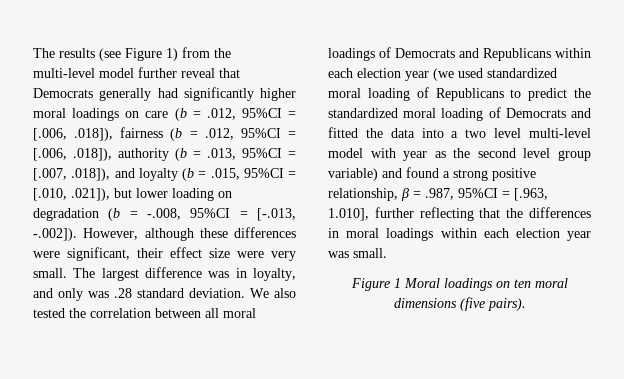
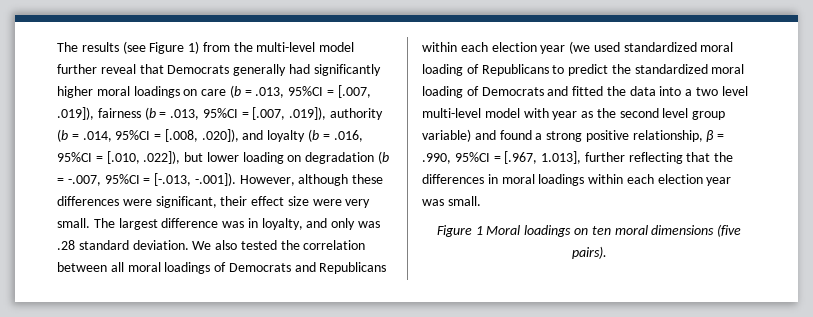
[206,108,296,120] [33,128,114,141] .012, 95%CI = [.006, .018]), -> [255,85,371,98] [57,107,94,120] .013, 95%CI = [.007, .019]),
[204,128,296,140] [33,148,296,161] [33,168,111,181] .012, 95%CI = [.006, .018]), authority (b = .013, 95%CI = [.007, .018]), -> [170,107,384,120] [57,129,239,142] .013, 95%CI = [.007, .019]), authority (b = .014, 95%CI = [.008, .020]),
[210,168,240,180] .015, -> [333,130,363,142] .016,
[71,188,110,201] .021]), -> [143,151,181,164] .022]),
[147,208,181,220] -.008, -> [67,175,101,186] -.007,
[33,228,77,241] -.002]). -> [194,173,236,186] -.001]).
[425,188,548,201] [328,208,369,221] .987, 95%CI = [.963, 1.010], -> [422,151,582,164] .990, 95%CI = [.967, 1.013],

